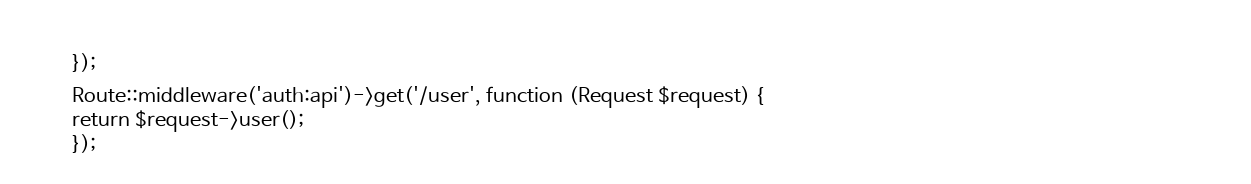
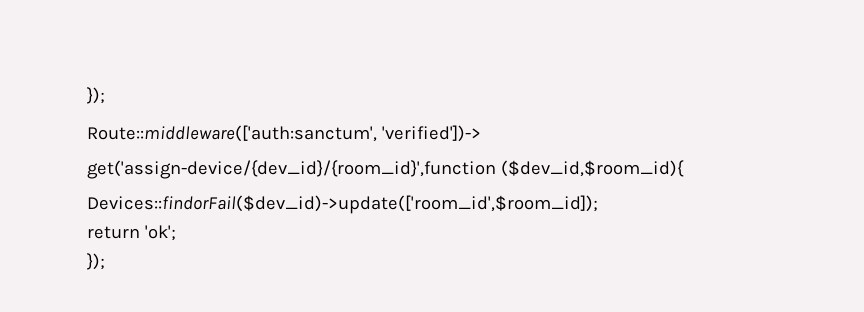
[72,86,765,108] Route::middleware('auth:api')->get('/user', function (Request $request) { -> [87,125,481,142] [87,160,684,179] [87,195,598,214] Route::middleware(['auth:sanctum', 'verified'])-> // get('assign-device/{dev_id}/{room_id}',function ($dev_id,$room_id){ // Devices::findorFail($dev_id)->update(['room_id',$room_id]);
[135,110,305,132] $request->user(); -> [144,225,176,241] 'ok';

